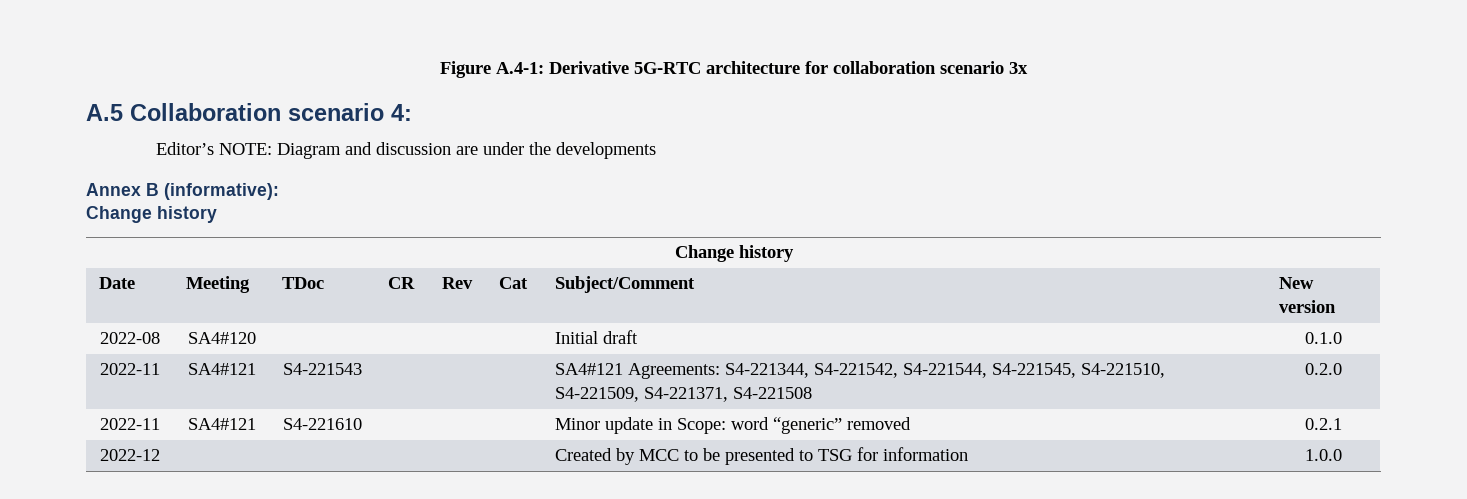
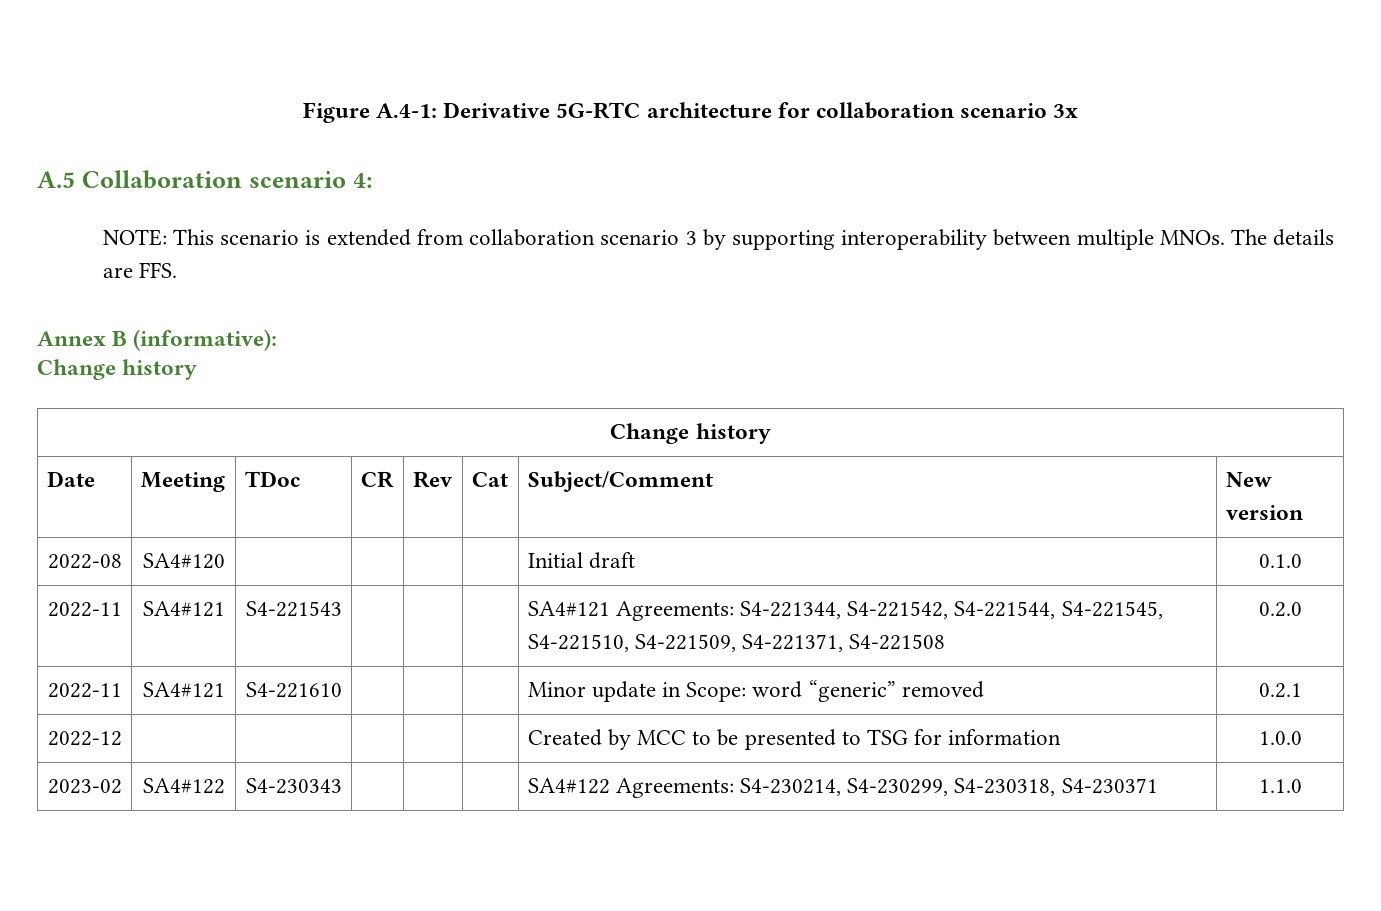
[156,142,657,159] Editor’s NOTE: Diagram and discussion are under the developments -> [102,229,1335,250] [102,262,178,278] NOTE: This scenario is extended from collaboration scenario 3 by supporting interoperability between multiple MNOs. The details are FFS.
(1342, 455) none -> [47,779,122,794] [142,778,225,794] [245,778,342,794] [527,778,1158,798] [1258,779,1302,793] // 2023-02 | SA4#122 | S4-230343 | | | | SA4#122 Agreements: S4-230214, S4-230299, S4-230318, S4-230371 | 1.1.0

